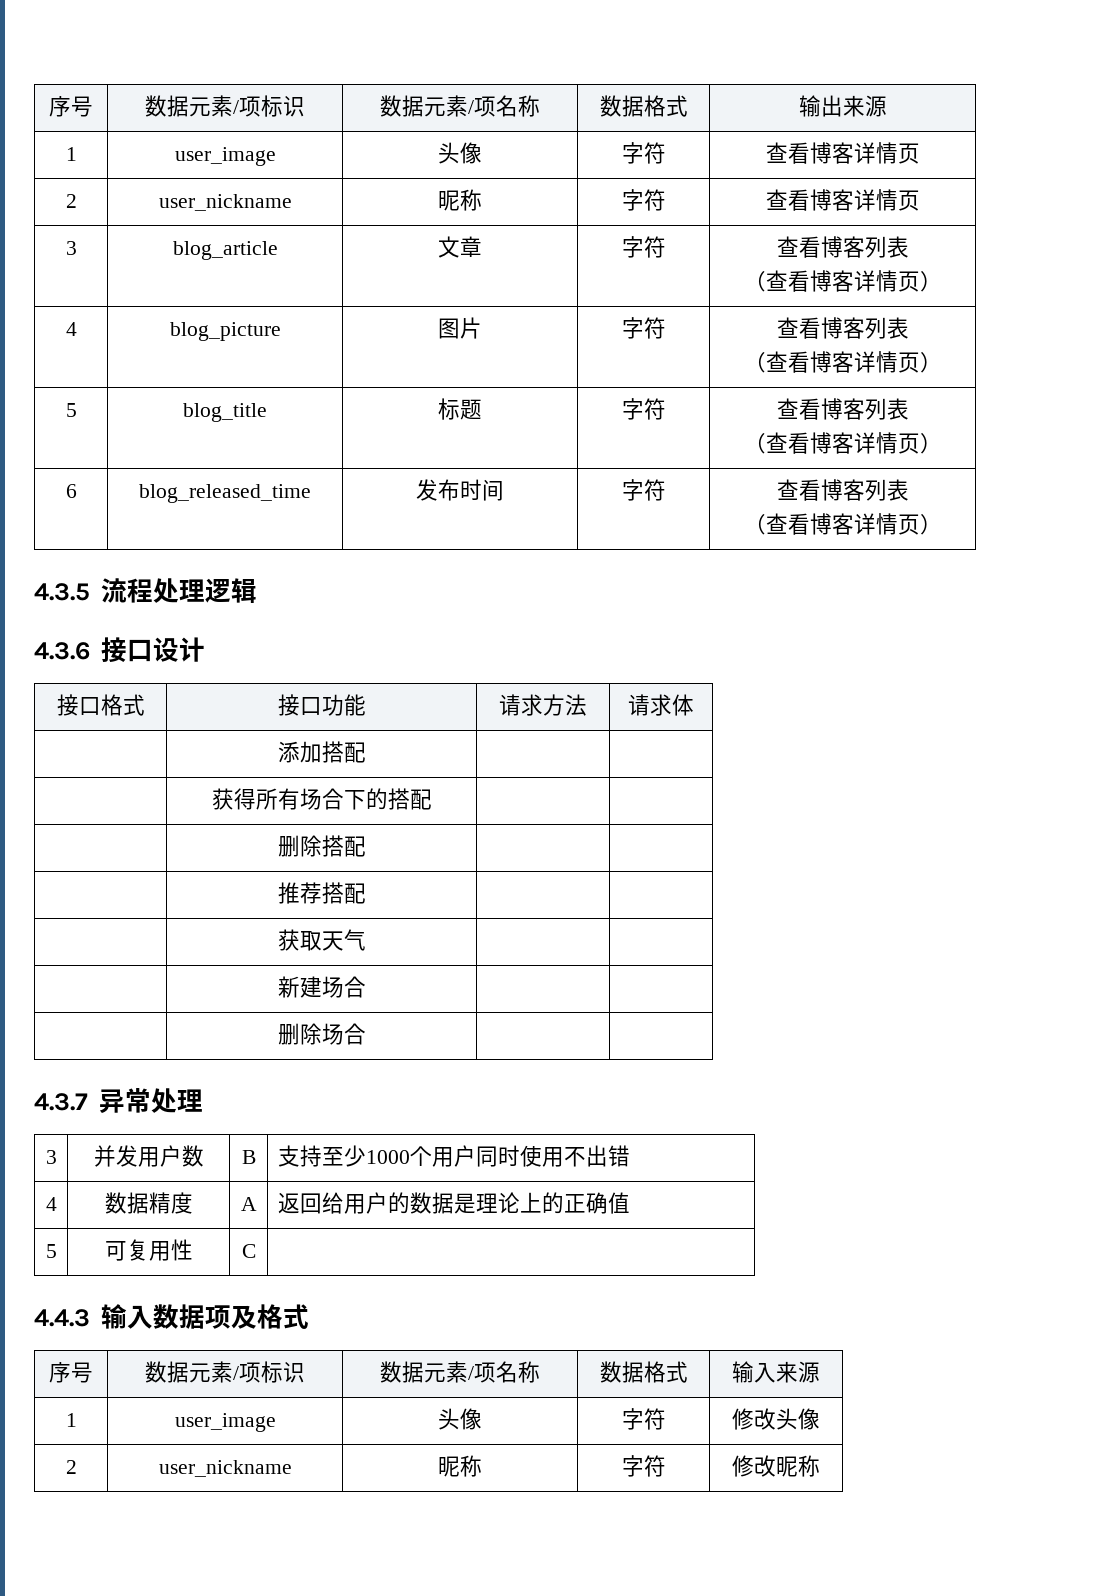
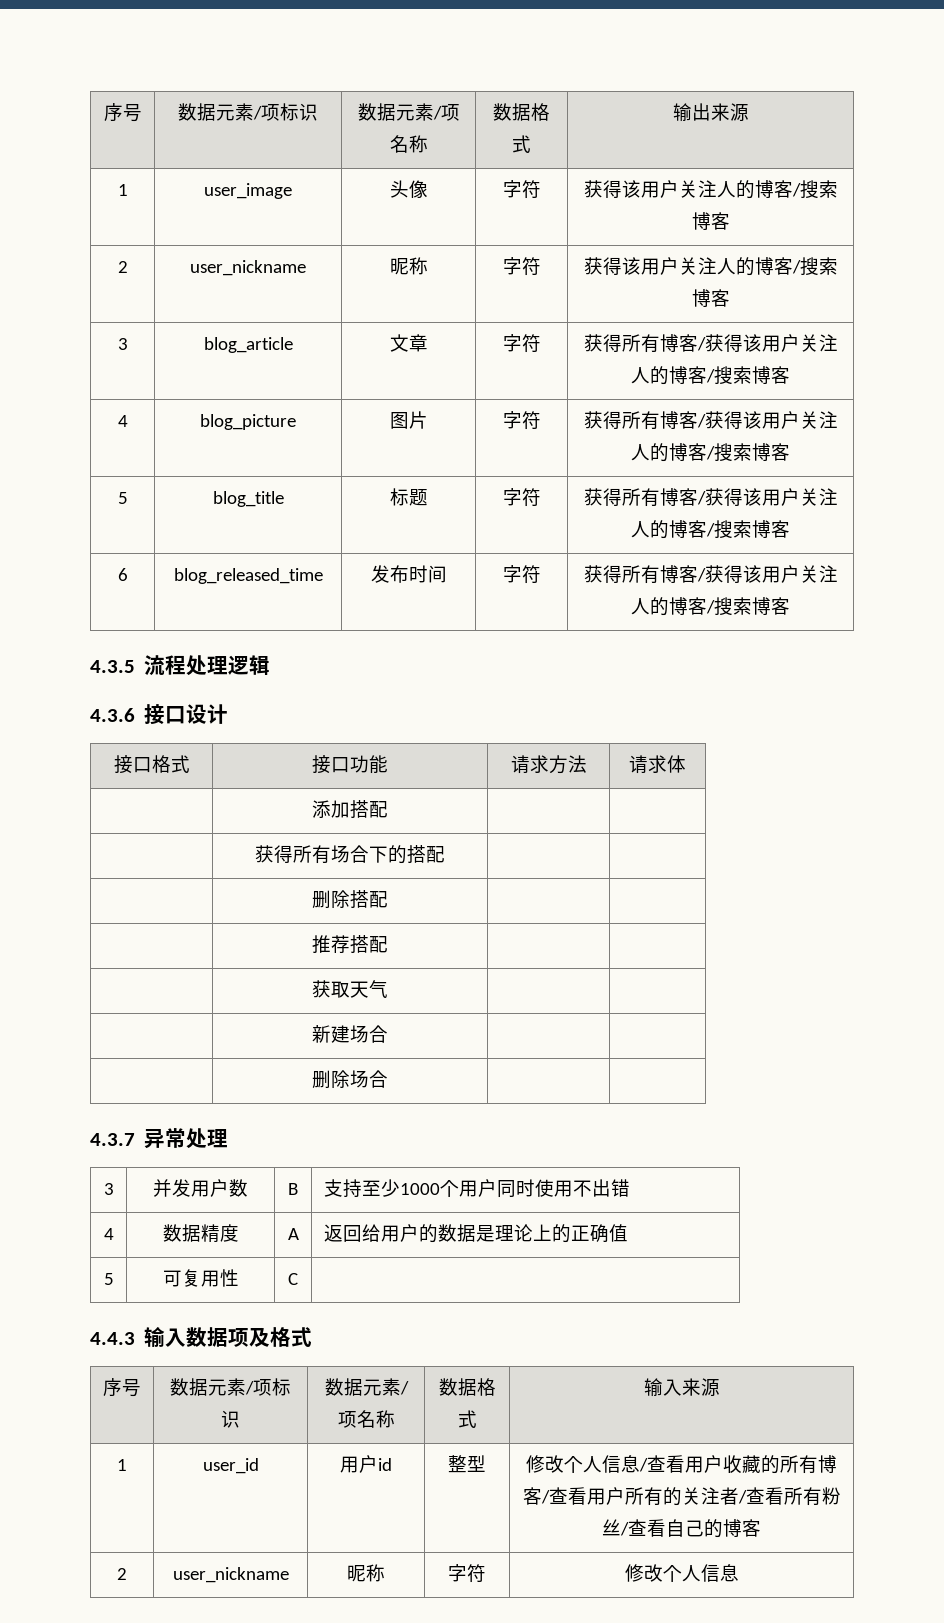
[765,142,920,164] [65,194,77,208] [158,194,292,211] [438,189,483,211] [621,189,666,211] [765,189,920,211] [65,241,77,255] [172,241,278,260] [438,236,483,258] [621,236,666,258] [776,236,909,258] [743,270,942,292] [65,322,77,336] [169,322,281,341] [438,317,483,339] [621,317,666,339] [776,317,909,339] [743,351,942,373] [65,403,77,417] [183,403,267,422] [438,398,483,420] [621,398,666,420] [776,398,909,420] [743,432,942,454] 查看博客详情页 // 2 | user_nickname | 昵称 | 字符 | 查看博客详情页 // 3 | blog_article | 文章 | 字符 | 查看博客列表 // （查看博客详情页） // 4 | blog_picture | 图片 | 字符 | 查看博客列表 // （查看博客详情页） // 5 | blog_title | 标题 | 字符 | 查看博客列表 // （查看博客详情页） -> [583,180,838,199] [691,212,730,230] [117,261,128,273] [190,260,306,276] [389,257,428,275] [502,257,541,276] [583,257,838,276] [691,289,730,307] [117,338,128,350] [203,337,293,353] [389,334,428,352] [502,334,541,353] [583,334,838,353] [631,366,790,385] [117,415,128,427] [200,414,296,430] [389,411,428,429] [502,411,541,430] [583,411,838,430] [631,443,790,462] [117,492,128,504] [212,491,284,507] [389,488,428,506] [502,488,541,507] [583,488,838,507] [631,520,790,539] 获得该用户关注人的博客/搜索博客 // 2 | user_nickname | 昵称 | 字符 | 获得该用户关注人的博客/搜索博客 // 3 | blog_article | 文章 | 字符 | 获得所有博客/获得该用户关注人的博客/搜索博客 // 4 | blog_picture | 图片 | 字符 | 获得所有博客/获得该用户关注人的博客/搜索博客 // 5 | blog_title | 标题 | 字符 | 获得所有博客/获得该用户关注人的博客/搜索博客
[776,479,909,501] [743,513,942,535] 查看博客列表 // （查看博客详情页） -> [583,565,838,584] [631,597,790,616] 获得所有博客/获得该用户关注人的博客/搜索博客
[174,1413,276,1432] [438,1408,483,1430] [621,1408,666,1430] [732,1408,820,1430] user_image | 头像 | 字符 | 修改头像 -> [202,1458,259,1474] [340,1455,392,1473] [448,1455,486,1473] [526,1455,837,1474] [522,1487,841,1506] [602,1519,761,1538] user_id | 用户id | 整型 | 修改个人信息/查看用户收藏的所有博客/查看用户所有的关注者/查看所有粉丝/查看自己的博客
[776,1455,820,1477] 昵称 -> [662,1564,739,1582] 个人信息

